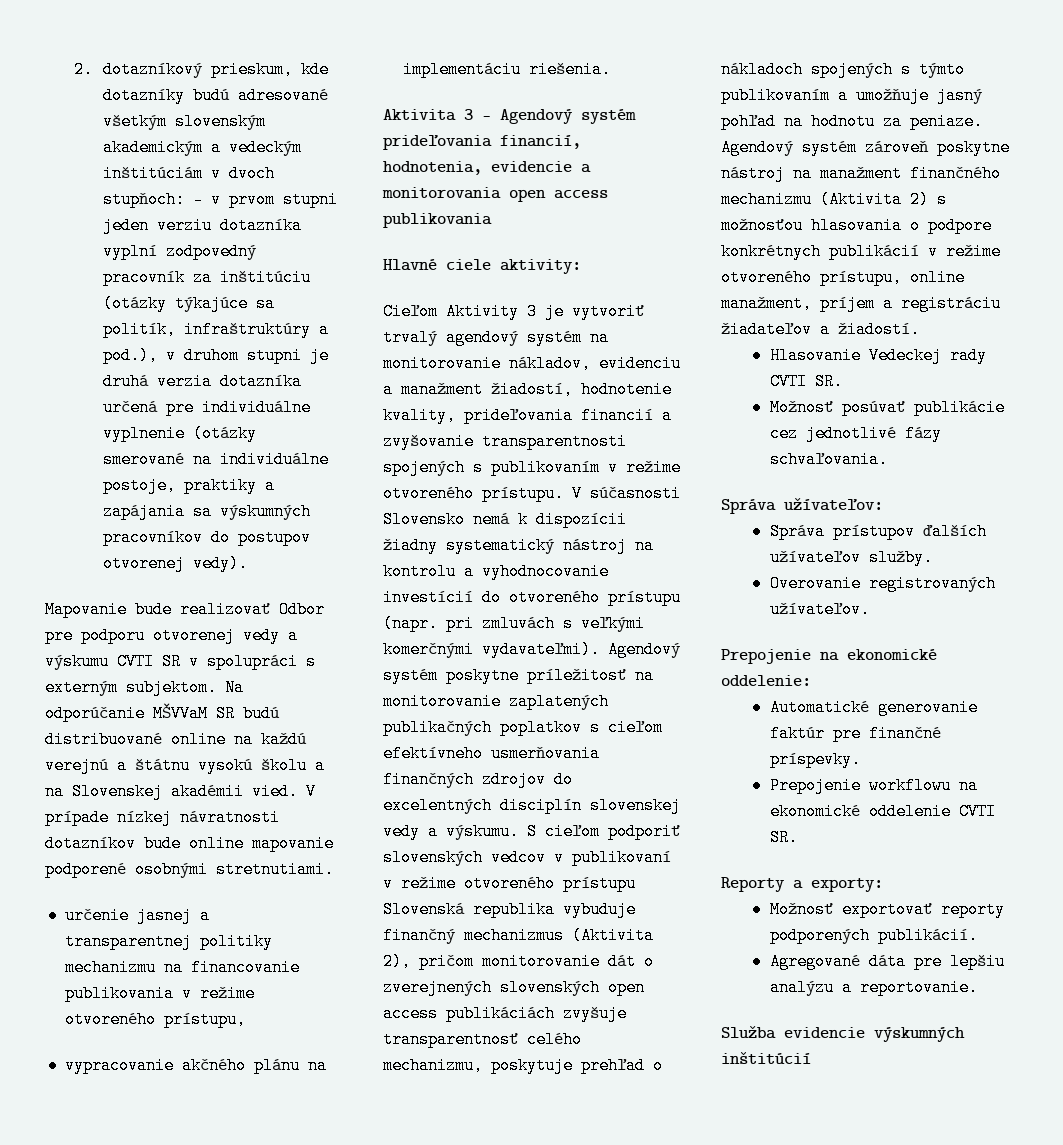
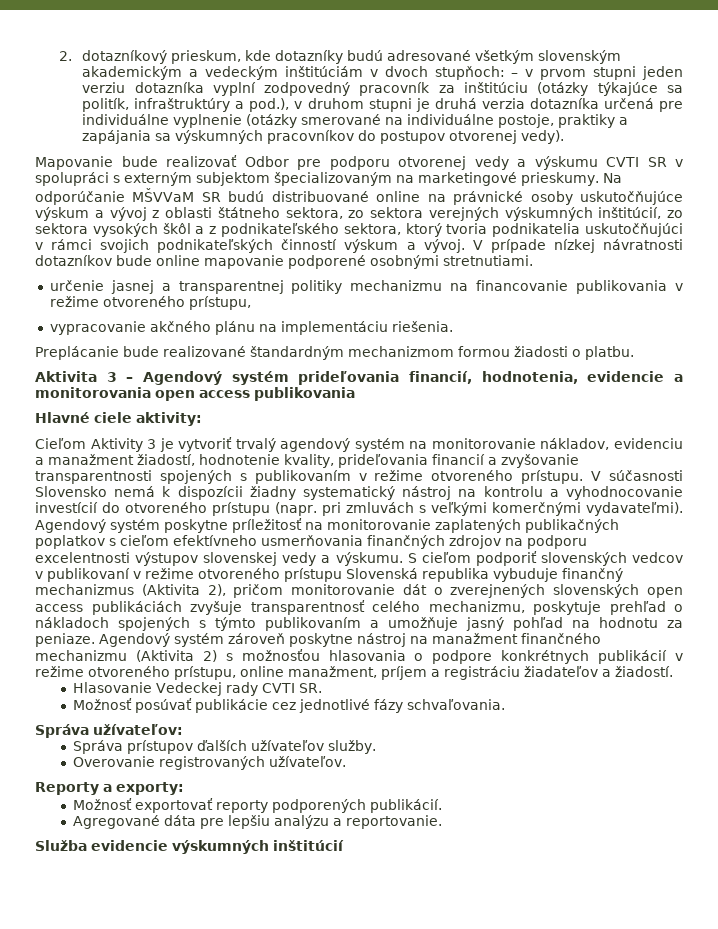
[126,679,217,696] subjektom. -> [196,172,599,186] subjektom špecializovaným na marketingové prieskumy.
[261,731,307,748] [45,757,325,774] [45,783,298,800] každú verejnú a štátnu vysokú školu a na Slovenskej akadémii vied. -> [453,191,683,205] [35,207,683,221] [35,223,683,237] [35,239,465,253] právnické osoby uskutočňujúce výskum a vývoj z oblasti štátneho sektora, zo sektora verejných výskumných inštitúcií, zo sektora vysokých škôl a z podnikateľského sektora, ktorý tvoria podnikatelia uskutočňujúci v rámci svojich podnikateľských činností výskum a vývoj.
(611, 69) none -> [35,346,634,360] // Preplácanie bude realizované štandardným mechanizmom formou žiadosti o platbu.
[554,771,573,788] [383,797,582,814] do excelentných disciplín -> [505,535,587,549] [35,552,199,566] na podporu excelentnosti výstupov
[721,649,937,664] [721,675,811,686] [769,699,978,716] [769,725,941,742] [769,751,861,768] [769,777,978,794] [769,803,996,820] [769,829,798,846] // Prepojenie na ekonomické oddelenie: // Automatické generovanie faktúr pre finančné príspevky. // Prepojenie workflowu na ekonomické oddelenie CVTI SR. -> (347, 761) none

